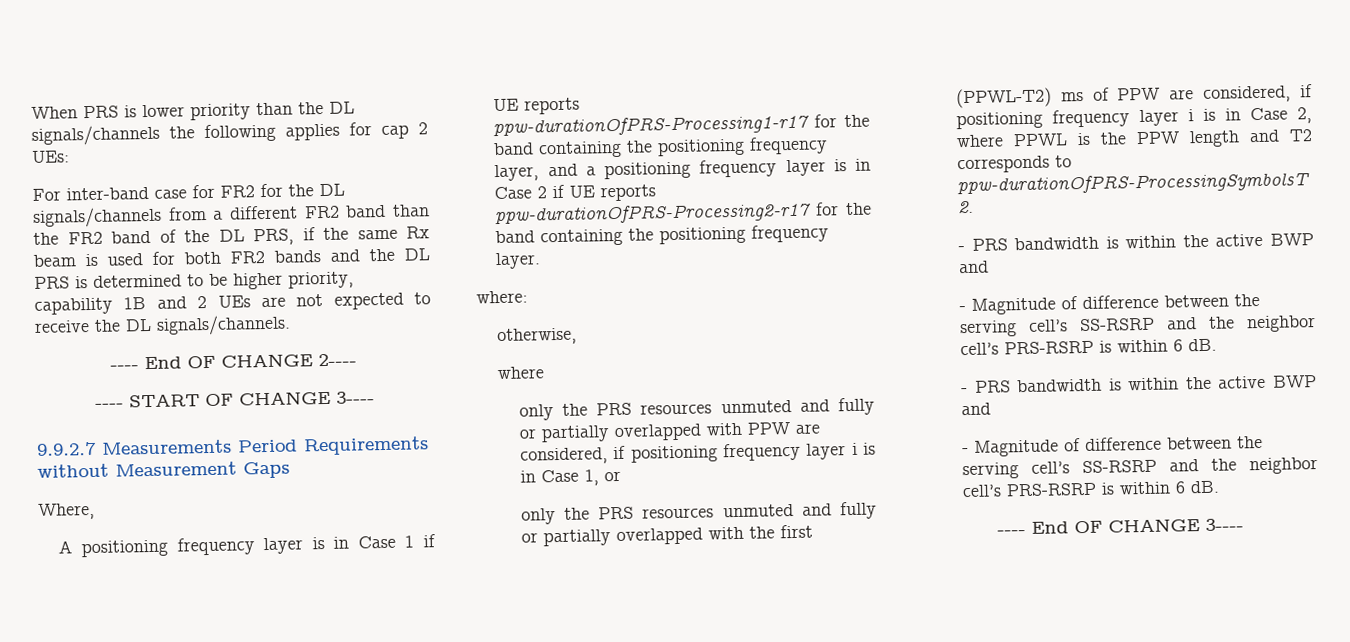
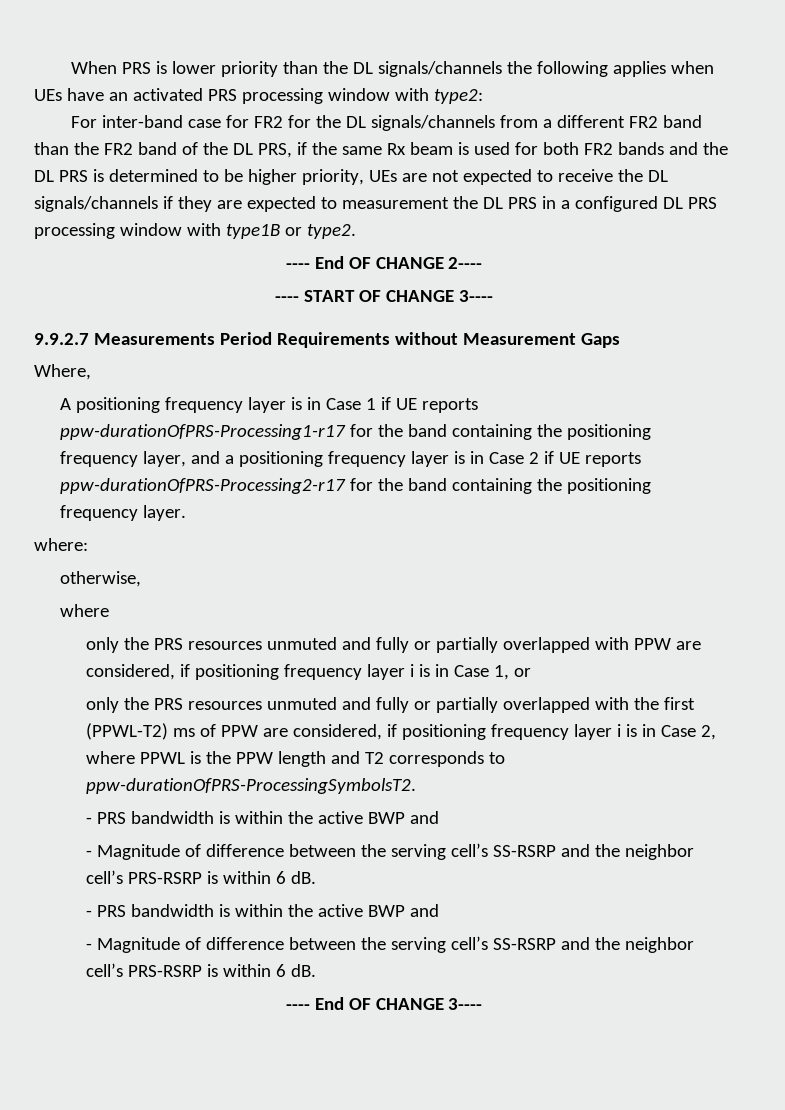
[349,122,428,139] [31,150,70,163] for cap 2 UEs: -> [670,61,714,74] [34,88,483,104] when UEs have an activated PRS processing window with type2:
[34,295,208,315] capability 1B and 2 -> (364, 177) none
[156,314,291,336] signals/channels. -> [34,196,717,212] [34,223,356,239] signals/channels if they are expected to measurement the DL PRS in a configured DL PRS processing window with type1B or type2.

